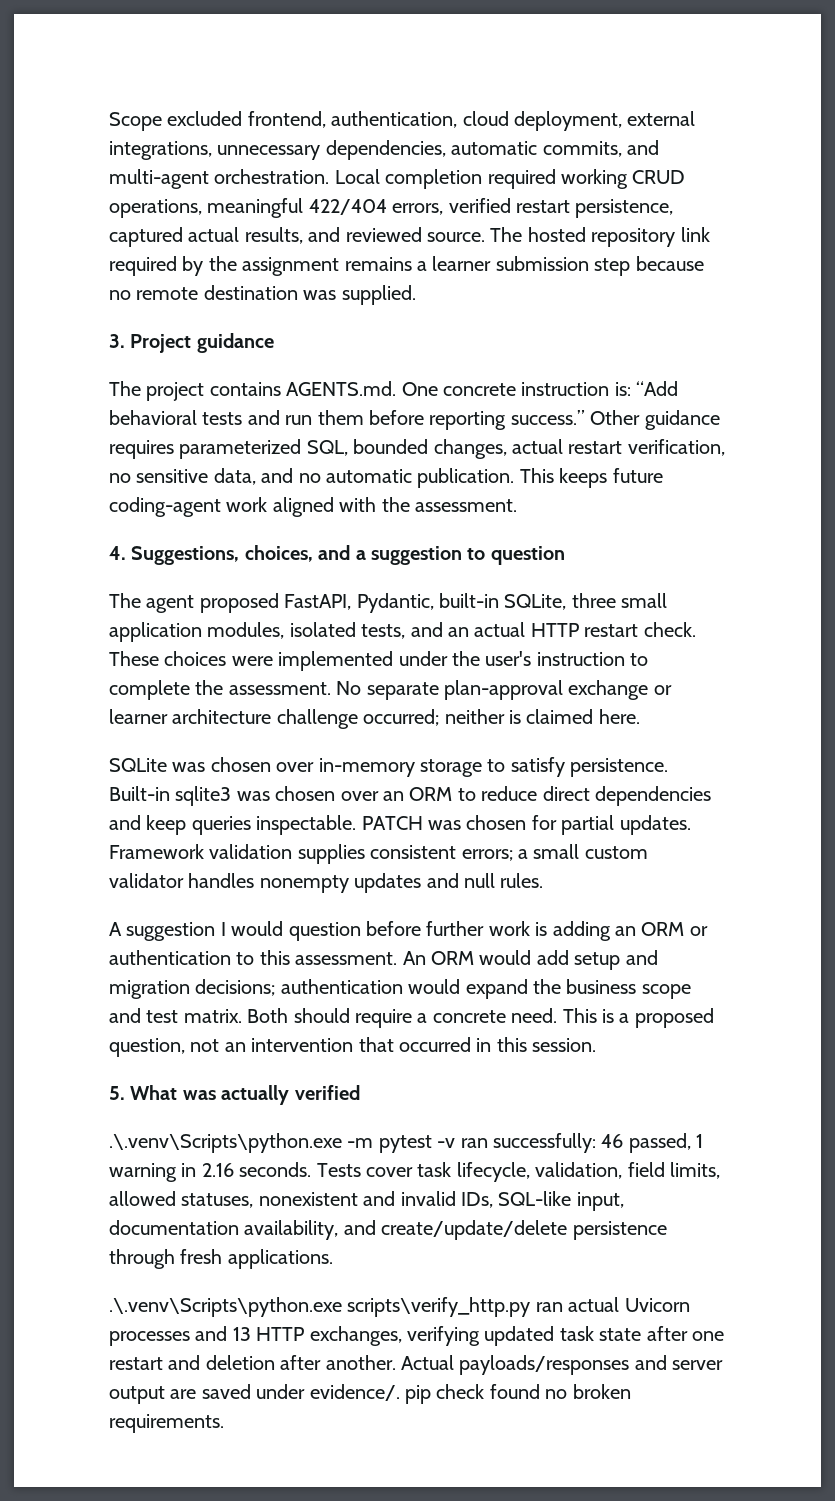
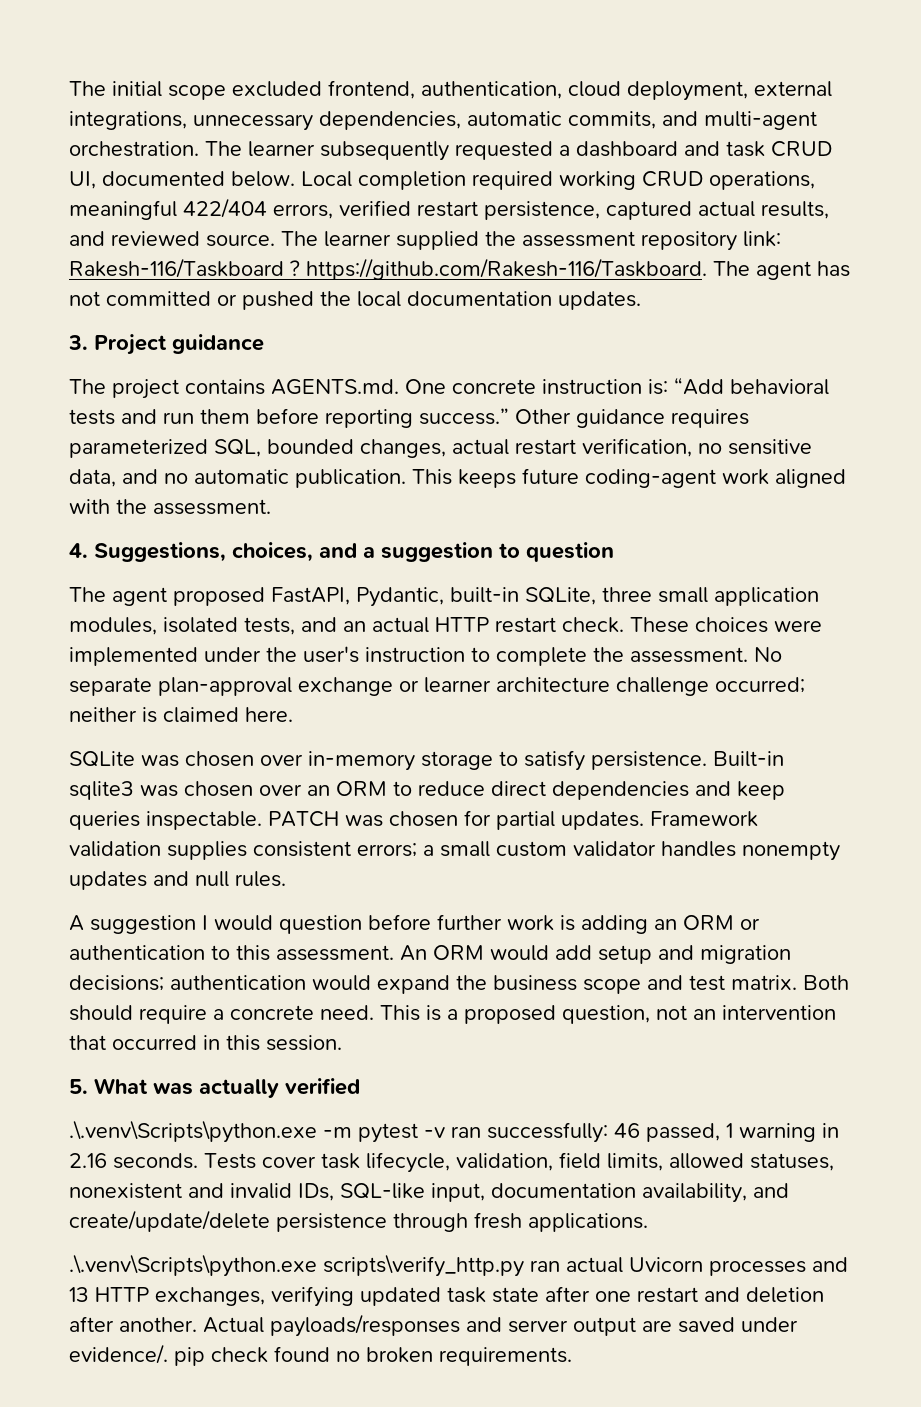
[109,112,162,131] Scope -> [69,81,226,100] The initial scope
(330, 176) none -> [205,141,832,161] [69,171,295,189] The learner subsequently requested a dashboard and task CRUD UI, documented below.
[527,227,710,247] [109,256,704,276] [109,285,416,305] hosted repository link required by the assignment remains a learner submission step because no remote destination was supplied. -> [324,231,781,251] [69,258,850,280] [69,291,641,310] learner supplied the assessment repository link: Rakesh-116/Taskboard ? https://github.com/Rakesh-116/Taskboard. The agent has not committed or pushed the local documentation updates.

